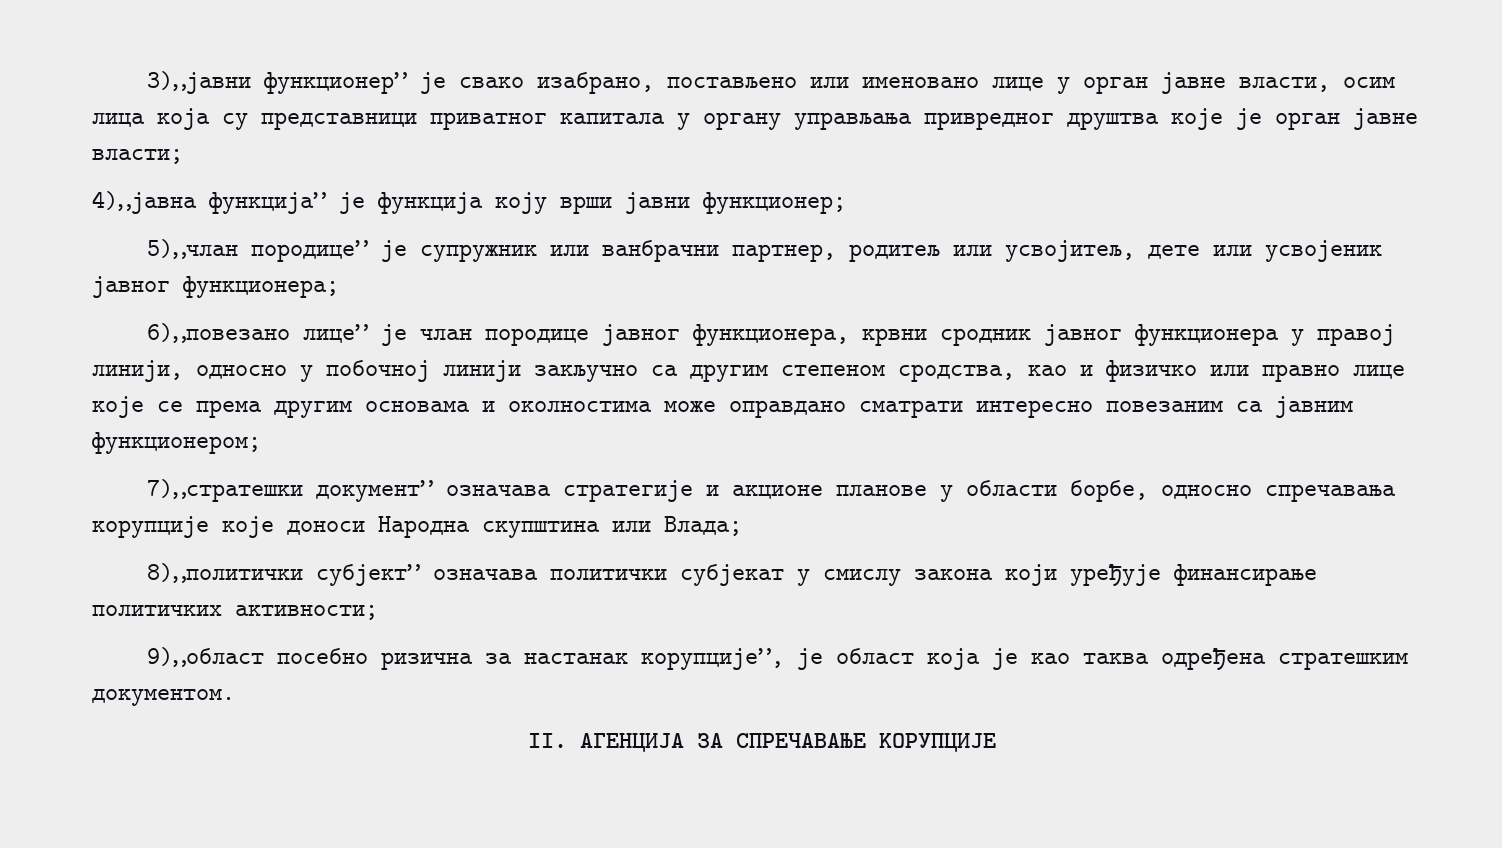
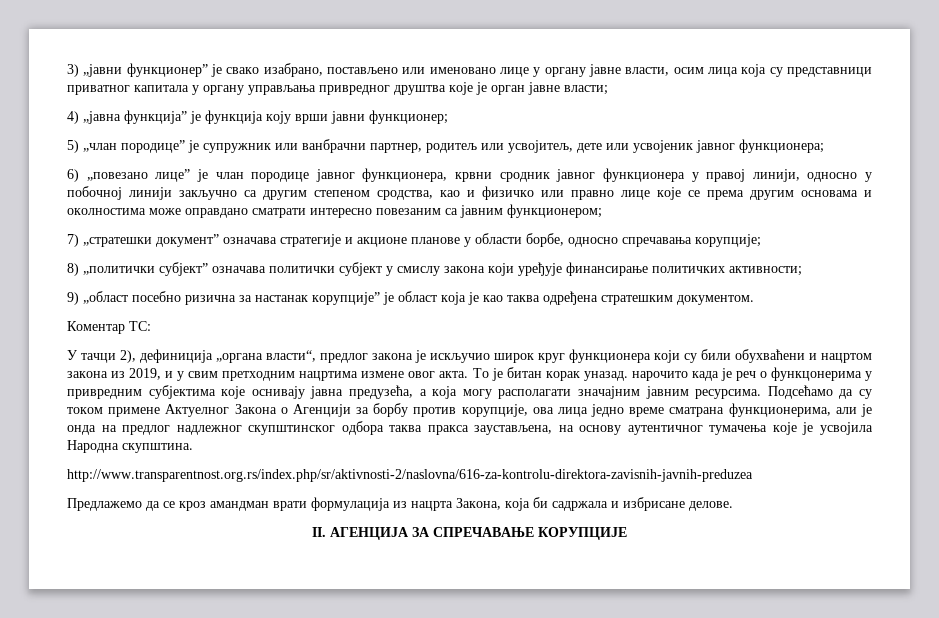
[146,71,251,94] 3)„јавни -> [67,64,123,77] 3) „јавни
[1082,76,1148,94] орган -> [544,67,586,77] органу
[92,191,197,214] 4)„јавна -> [67,111,121,124] 4) „јавна
[146,239,238,259] 5)„члан -> [67,140,117,153] 5) „члан
[146,323,290,343] 6)„повезано -> [67,169,148,182] 6) „повезано
[146,479,303,502] 7)„стратешки -> [67,234,152,247] 7) „стратешки
[92,516,742,538] [146,563,303,583] корупције које доноси Народна скупштина или Влада; // 8)„политички -> [695,234,761,247] [67,263,155,276] корупције; // 8) „политички
[679,564,784,586] субјекат -> [339,262,382,276] субјект
[146,647,264,667] 9)„област -> [67,291,128,305] 9) „област
[640,648,784,670] корупције”, -> [312,292,380,305] корупције”
(235, 697) none -> [67,321,151,334] [67,349,872,363] [67,367,872,381] [67,385,873,399] [67,403,872,417] [67,421,873,435] [67,440,193,453] [67,469,753,482] [67,497,733,511] // Коментар ТС: // У тачци 2), дефиниција „органа власти“, предлог закона је искључио широк круг функционера који су били обухваћени и нацртом закона из 2019, и у свим претходним нацртима измене овог акта. То је битан корак уназад. нарочито када је реч о функцонерима у привредним субјектима које оснивају јавна предузећа, а која могу располагати значајним јавним ресурсима. Подсећамо да су током примене Актуелног Закона о Агенцији за борбу против корупције, ова лица једно време сматрана функционерима, али је онда на предлог надлежног скупштинског одбора таква пракса заустављена, на основу аутентичног тумачења које је усвојила Народна скупштина. // http://www.transparentnost.org.rs/index.php/sr/aktivnosti-2/naslovna/616-za-kontrolu-direktora-zavisnih-javnih-preduzea // Предлажемо да се кроз амандман врати формулација из нацрта Закона, која би садржала и избрисане делове.

